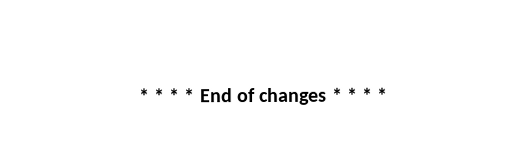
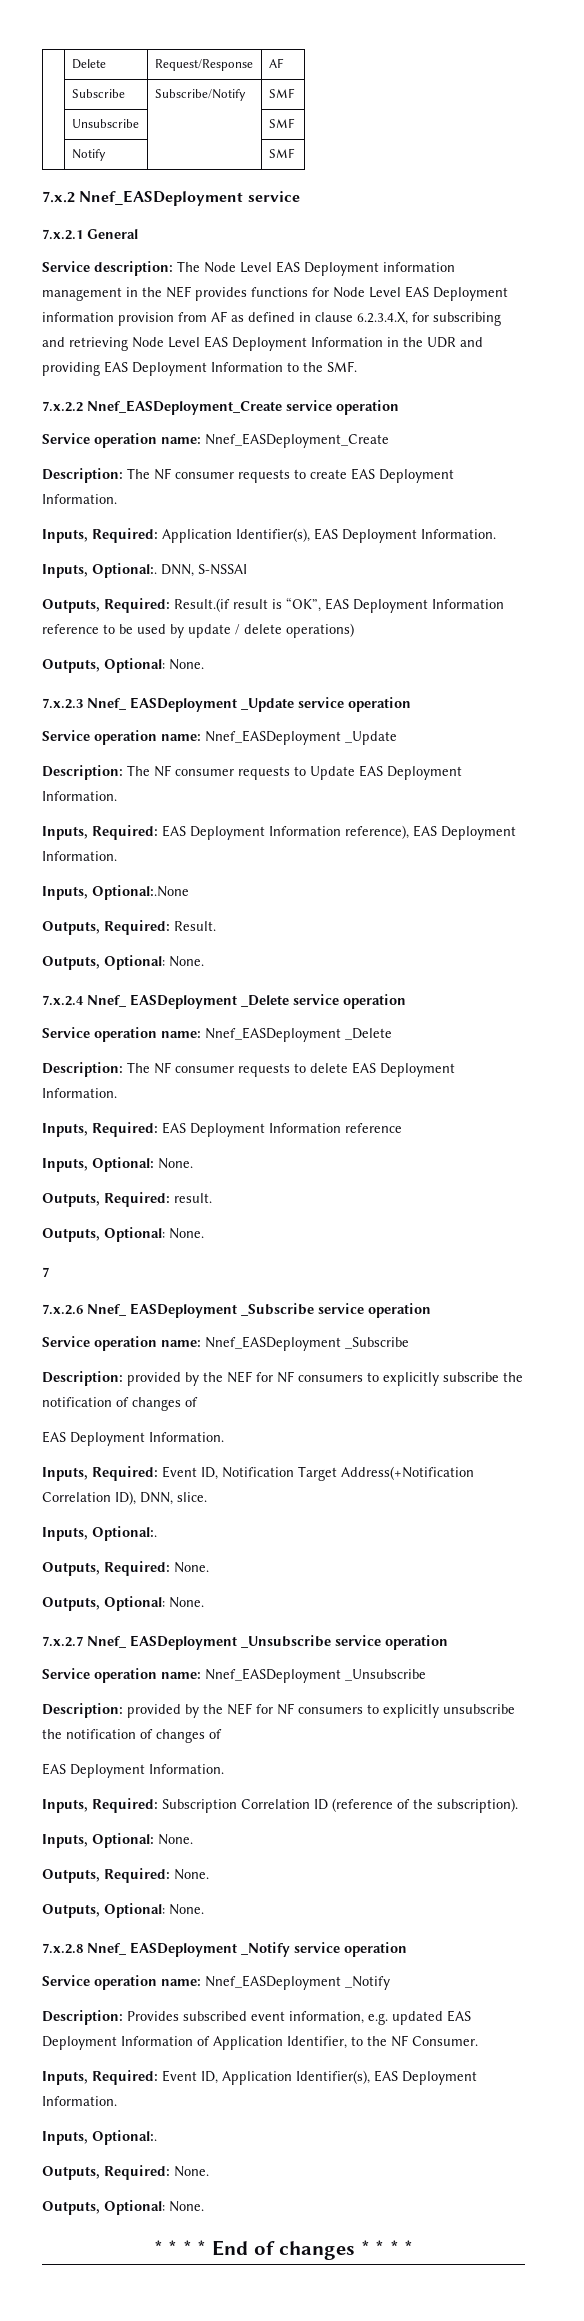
(138, 95) none -> [71,59,106,69] [154,59,253,71] [268,58,284,68] [71,89,125,98] [154,89,246,101] [268,88,295,98] [71,119,139,128] [268,118,295,128] [71,149,106,161] [268,148,295,158] [42,190,300,206] [42,229,138,240] [42,261,455,276] [42,286,508,301] [42,311,501,326] [42,336,483,351] [42,361,357,376] [42,400,399,415] [42,433,389,448] [42,468,454,483] [42,494,117,504] [42,528,496,543] [42,563,247,578] [42,597,504,613] [42,623,354,638] [42,658,204,673] [42,697,411,712] [42,730,397,745] [42,765,462,780] [42,791,117,801] [42,825,516,840] [42,851,117,861] [42,885,189,900] [42,920,216,935] [42,955,204,970] [42,994,406,1009] [42,1027,392,1042] [42,1062,455,1077] [42,1088,117,1098] [42,1122,402,1137] [42,1157,193,1172] [42,1192,212,1207] [42,1227,204,1242] [42,1267,49,1277] [42,1303,431,1318] [42,1336,409,1351] [42,1371,523,1386] [42,1397,198,1411] [42,1431,224,1446] [42,1466,474,1481] [42,1491,207,1505] [42,1526,157,1541] [42,1561,209,1576] [42,1596,204,1611] [42,1635,448,1650] [42,1668,426,1683] [42,1703,515,1718] [42,1729,222,1743] [42,1763,224,1778] [42,1798,518,1813] [42,1833,193,1848] [42,1868,209,1883] [42,1903,204,1918] [42,1942,407,1957] [42,1975,390,1990] [42,2010,471,2025] [42,2035,478,2050] [42,2070,477,2085] [42,2096,117,2106] [42,2130,157,2145] [42,2165,209,2180] [42,2200,204,2215] | Delete | Request/Response | AF // | Subscribe | Subscribe/Notify | SMF // | Unsubscribe | | SMF // | Notify | | SMF // 7.x.2 Nnef_EASDeployment service // 7.x.2.1 General // Service description: The Node Level EAS Deployment information management in the NEF provides functions for Node Level EAS Deployment information provision from AF as defined in clause 6.2.3.4.X, for subscribing and retrieving Node Level EAS Deployment Information in the UDR and providing EAS Deployment Information to the SMF. // 7.x.2.2 Nnef_EASDeployment_Create service operation // Service operation name: Nnef_EASDeployment_Create // Description: The NF consumer requests to create EAS Deployment Information. // Inputs, Required: Application Identifier(s), EAS Deployment Information. // Inputs, Optional:. DNN, S-NSSAI // Outputs, Required: Result.(if result is “OK”, EAS Deployment Information reference to be used by update / delete operations) // Outputs, Optional: None. // 7.x.2.3 Nnef_ EASDeployment _Update service operation // Service operation name: Nnef_EASDeployment _Update // Description: The NF consumer requests to Update EAS Deployment Information. // Inputs, Required: EAS Deployment Information reference), EAS Deployment Information. // Inputs, Optional:.None // Outputs, Required: Result. // Outputs, Optional: None. // 7.x.2.4 Nnef_ EASDeployment _Delete service operation // Service operation name: Nnef_EASDeployment _Delete // Description: The NF consumer requests to delete EAS Deployment Information. // Inputs, Required: EAS Deployment Information reference // Inputs, Optional: None. // Outputs, Required: result. // Outputs, Optional: None. // 7 // 7.x.2.6 Nnef_ EASDeployment _Subscribe service operation // Service operation name: Nnef_EASDeployment _Subscribe // Description: provided by the NEF for NF consumers to explicitly subscribe the notification of changes of // EAS Deployment Information. // Inputs, Required: Event ID, Notification Target Address(+Notification Correlation ID), DNN, slice. // Inputs, Optional:. // Outputs, Required: None. // Outputs, Optional: None. // 7.x.2.7 Nnef_ EASDeployment _Unsubscribe service operation // Service operation name: Nnef_EASDeployment _Unsubscribe // Description: provided by the NEF for NF consumers to explicitly unsubscribe the notification of changes of // EAS Deployment Information. // Inputs, Required: Subscription Correlation ID (reference of the subscription). // Inputs, Optional: None. // Outputs, Required: None. // Outputs, Optional: None. // 7.x.2.8 Nnef_ EASDeployment _Notify service operation // Service operation name: Nnef_EASDeployment _Notify // Description: Provides subscribed event information, e.g. updated EAS Deployment Information of Application Identifier, to the NF Consumer. // Inputs, Required: Event ID, Application Identifier(s), EAS Deployment Information. // Inputs, Optional:. // Outputs, Required: None. // Outputs, Optional: None. //

